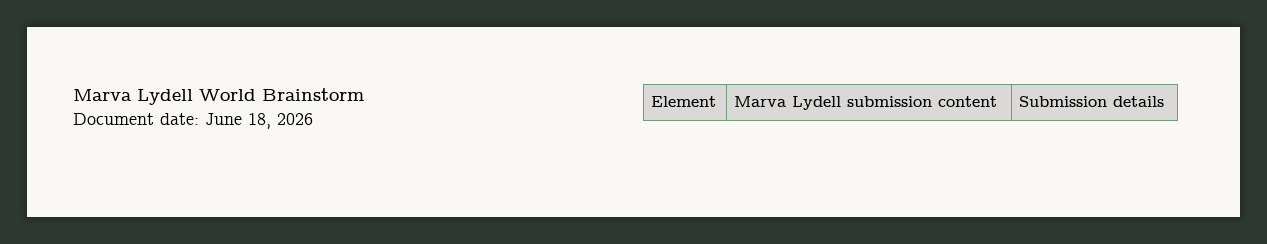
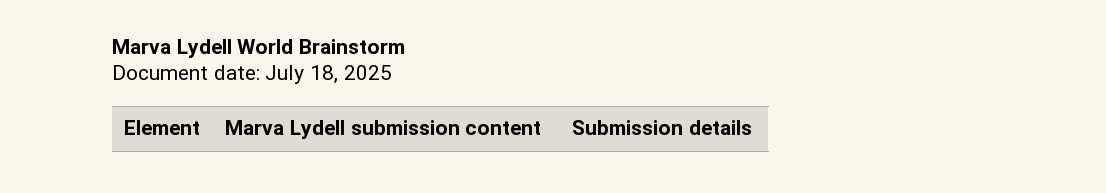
[205,113,313,129] June 18, 2026 -> [265,65,392,84] July 18, 2025

